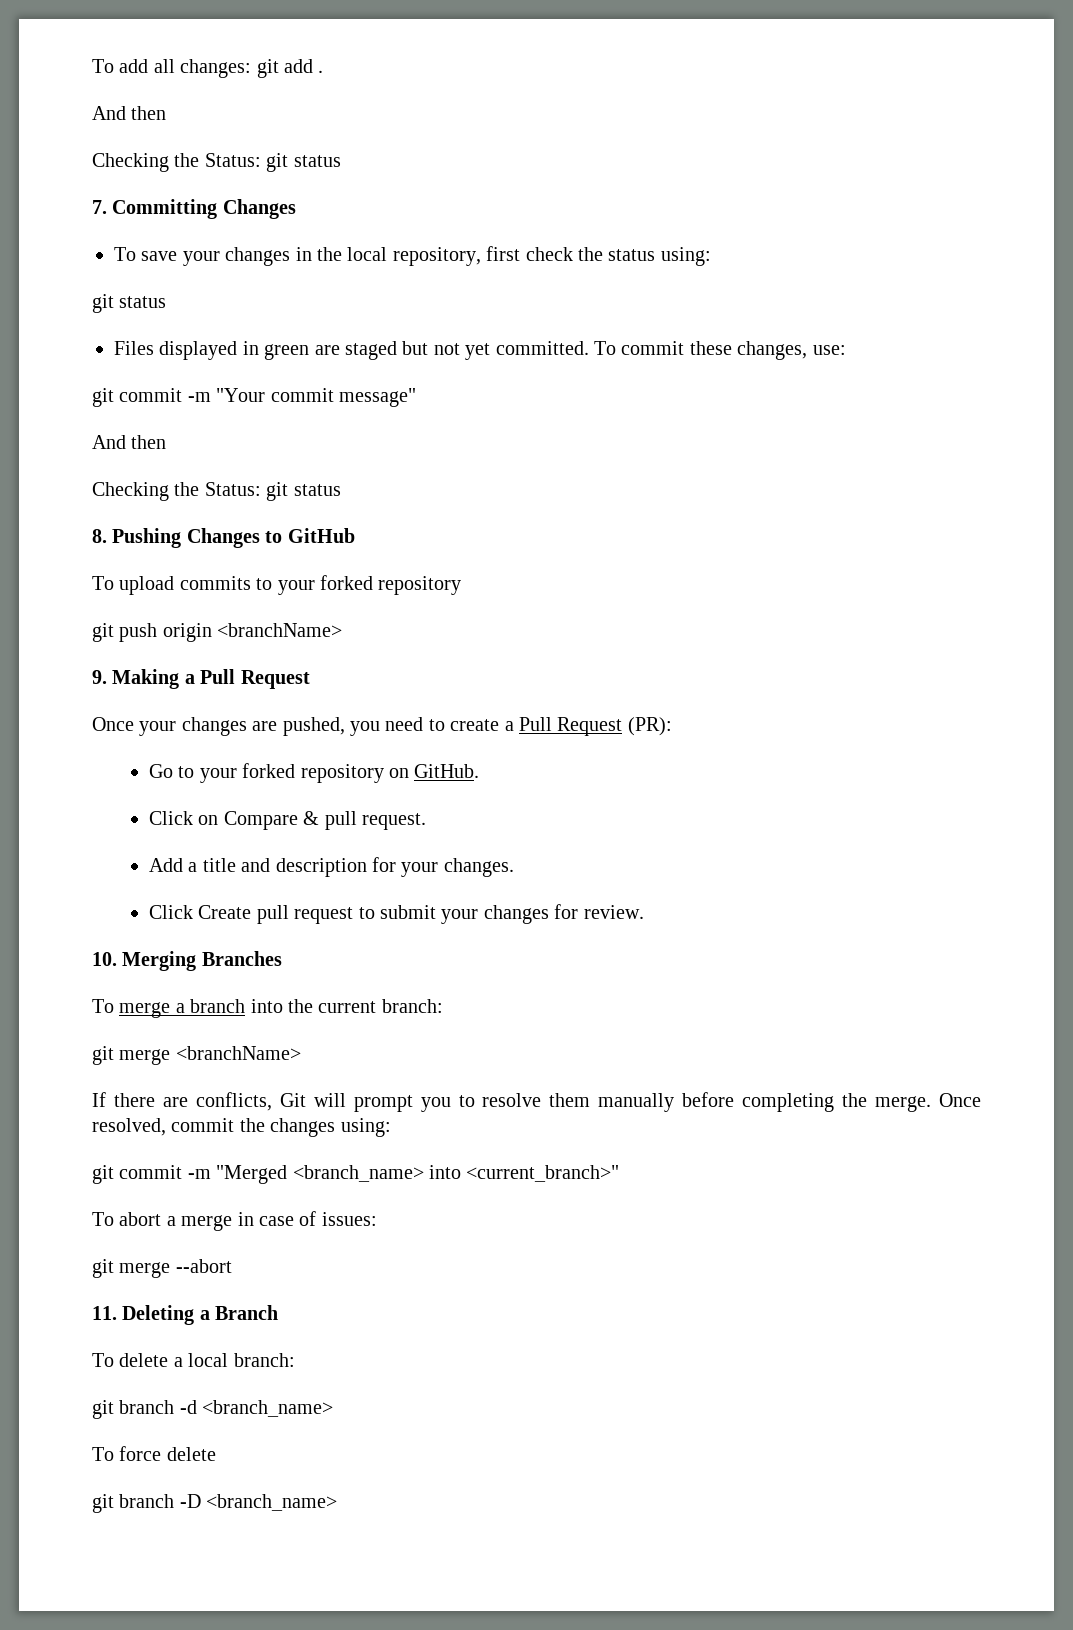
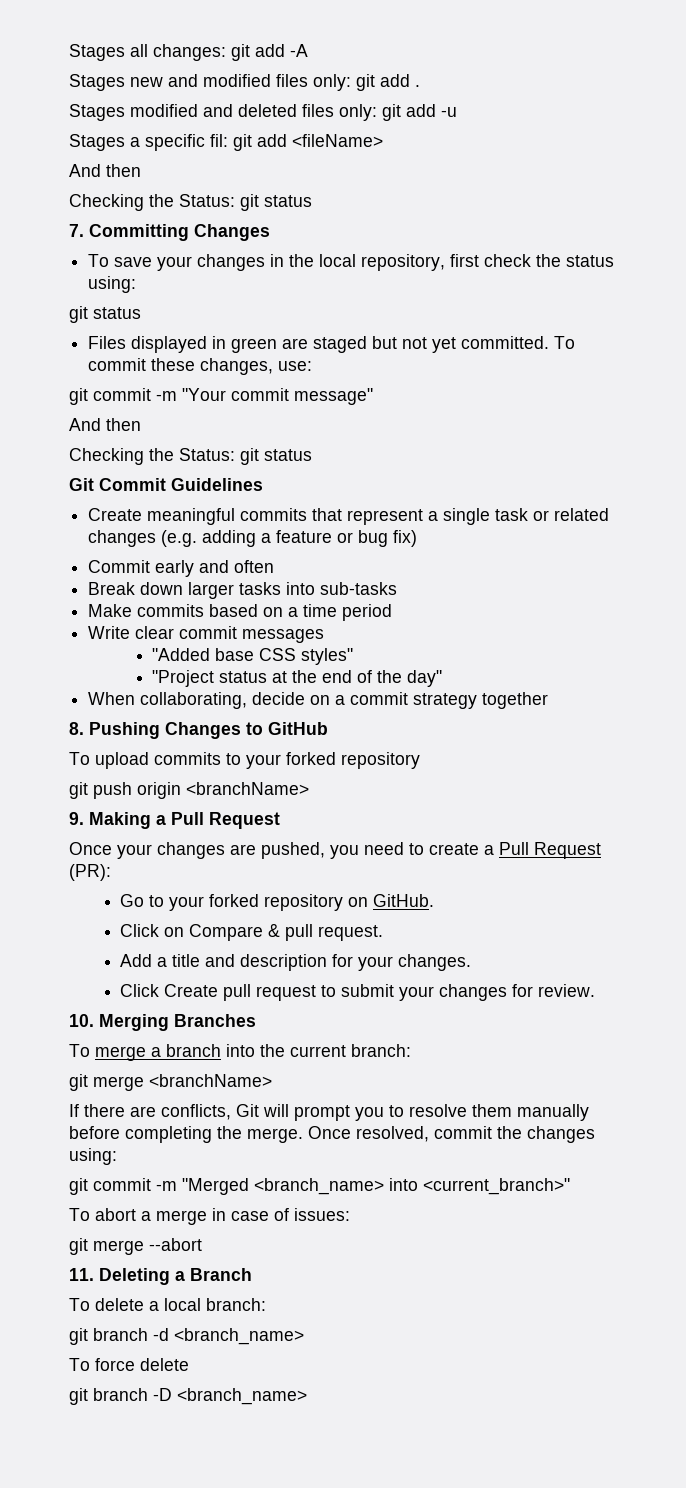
[92,59,149,73] To add -> [69,44,125,61] Stages
[318,70,324,73] . -> [290,44,308,57] [69,74,420,91] [69,104,457,121] [69,134,383,151] -A // Stages new and modified files only: git add . // Stages modified and deleted files only: git add -u // Stages a specific fil: git add <fileName>
(341, 490) none -> [69,478,263,491] [88,508,610,525] [88,530,418,547] [88,560,275,577] [88,582,398,599] [88,604,393,621] [88,626,325,643] [152,648,354,665] [152,670,443,687] [88,692,549,709] // Git Commit Guidelines // Create meaningful commits that represent a single task or related changes (e.g. adding a feature or bug fix) // Commit early and often // Break down larger tasks into sub-tasks // Make commits based on a time period // Write clear commit messages // "Added base CSS styles" // "Project status at the end of the day" // When collaborating, decide on a commit strategy together

